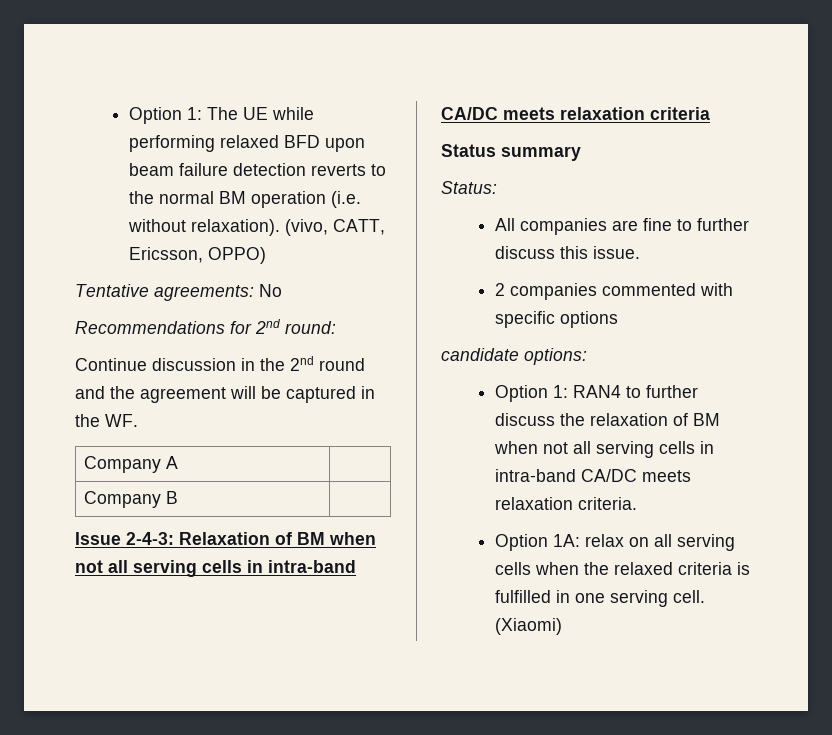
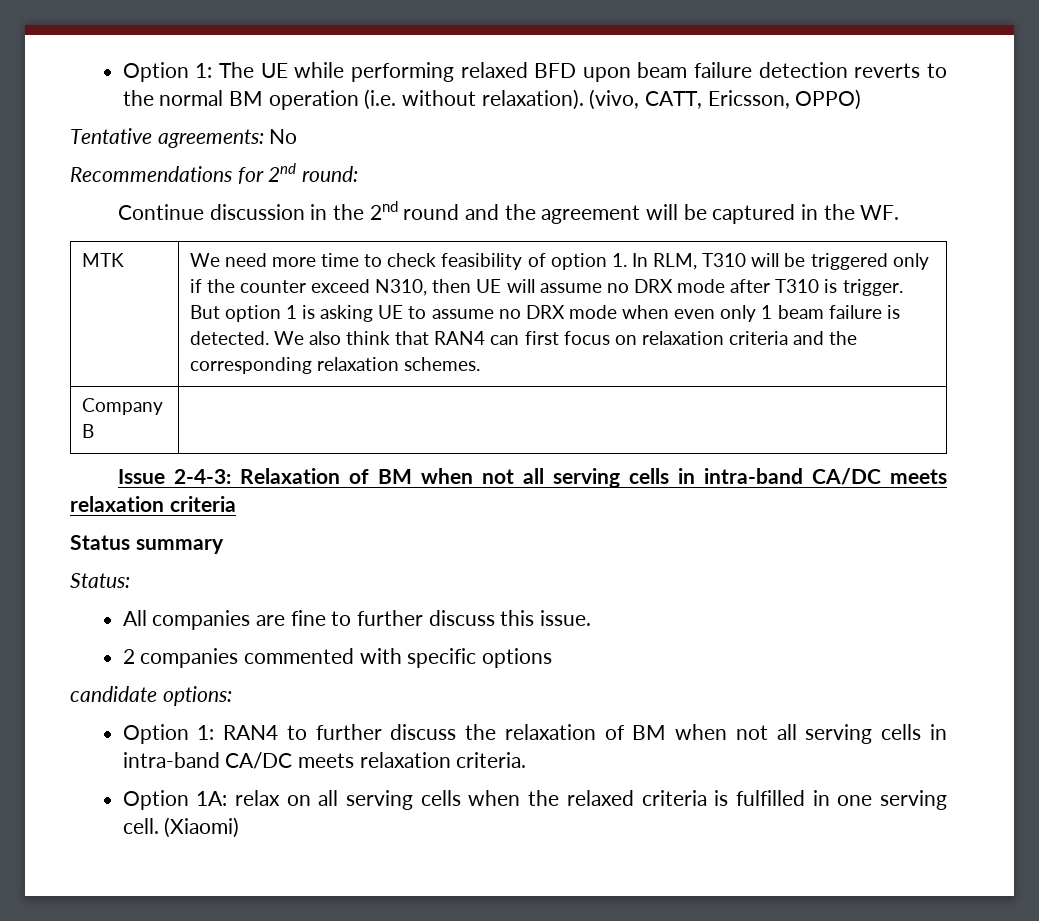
[84,456,179,473] Company A | -> [81,253,124,267] [189,253,929,270] [189,279,903,296] [189,305,900,322] [189,331,858,345] [189,357,480,374] MTK | We need more time to check feasibility of option 1. In RLM, T310 will be triggered only if the counter exceed N310, then UE will assume no DRX mode after T310 is trigger. But option 1 is asking UE to assume no DRX mode when even only 1 beam failure is detected. We also think that RAN4 can first focus on relaxation criteria and the corresponding relaxation schemes.

